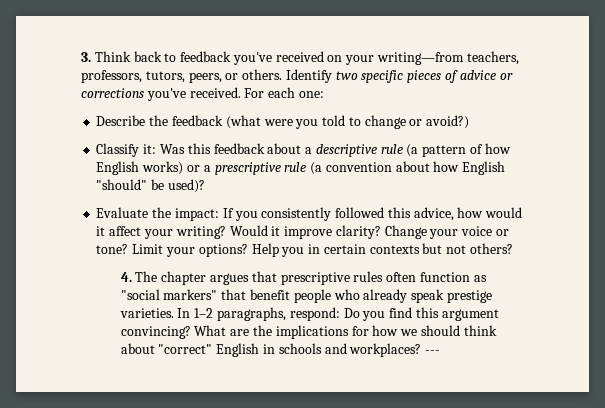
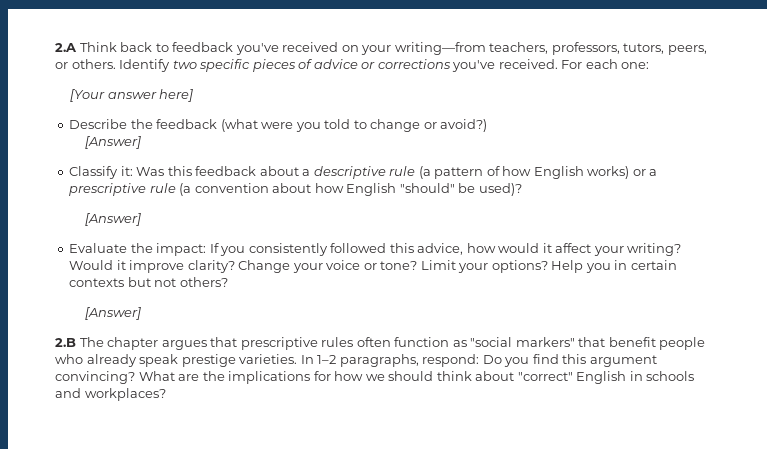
[81,52,91,62] 3. -> [55,43,77,52] 2.A
(324, 94) none -> [70,89,194,102] // [Your answer here]
(470, 122) none -> [85,136,142,149] // [Answer]
(205, 186) none -> [85,213,142,226] // [Answer]
[120,272,132,282] 4. -> [85,307,142,320] [55,338,76,347] [Answer] // 2.B
[425,350,441,354] --- -> (166, 394) none

